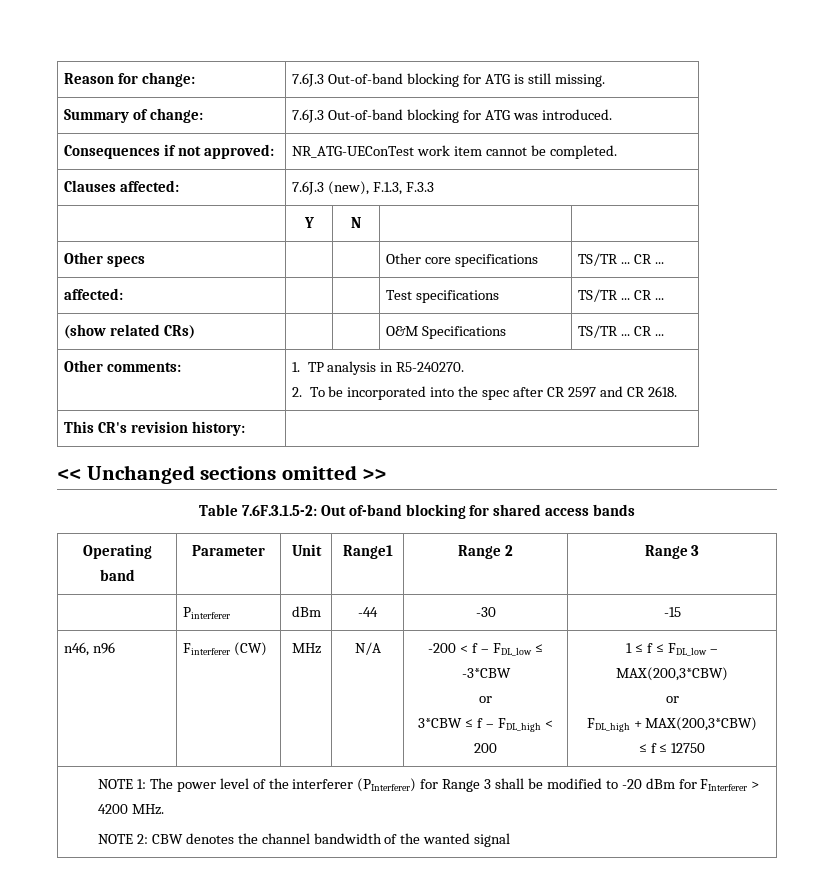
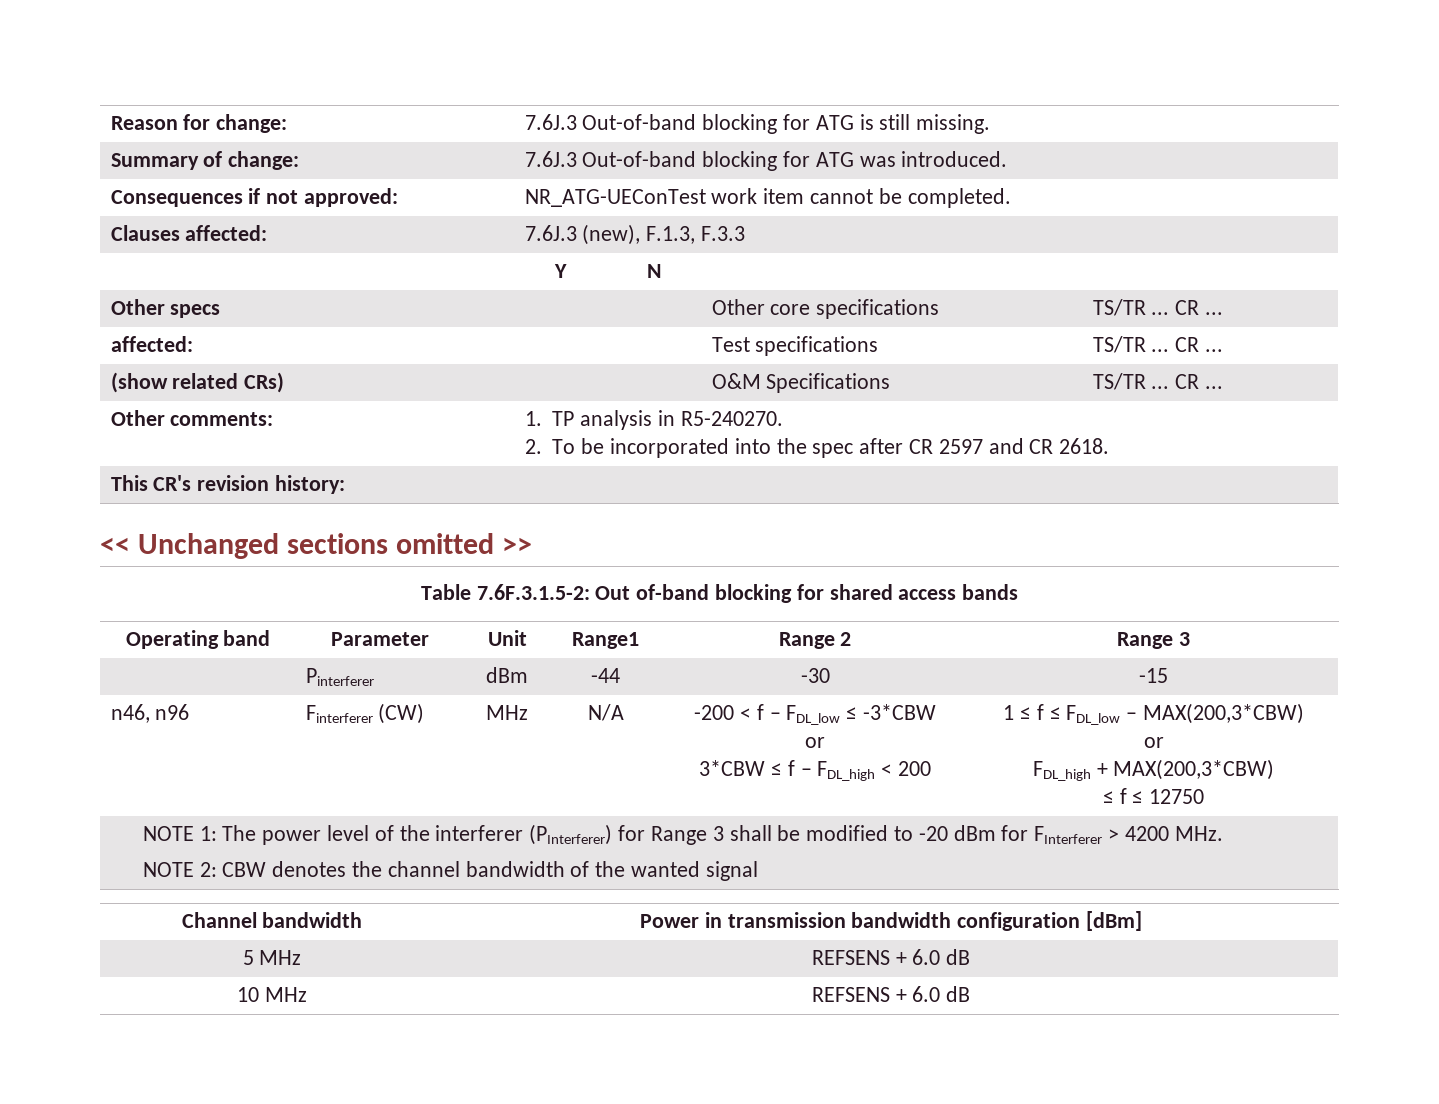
(511, 840) none -> [181,912,363,928] [639,911,1143,931] [242,950,302,965] [811,949,971,965] [237,987,307,1002] [811,986,971,1002] // Channel bandwidth | Power in transmission bandwidth configuration [dBm] // 5 MHz | REFSENS + 6.0 dB // 10 MHz | REFSENS + 6.0 dB

